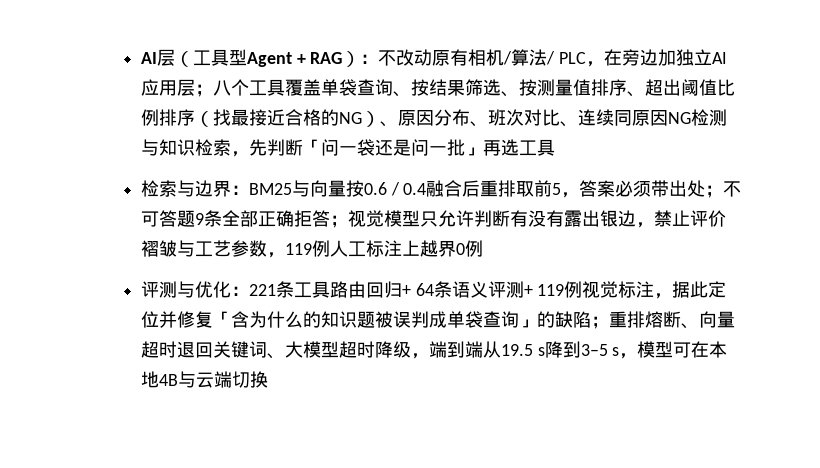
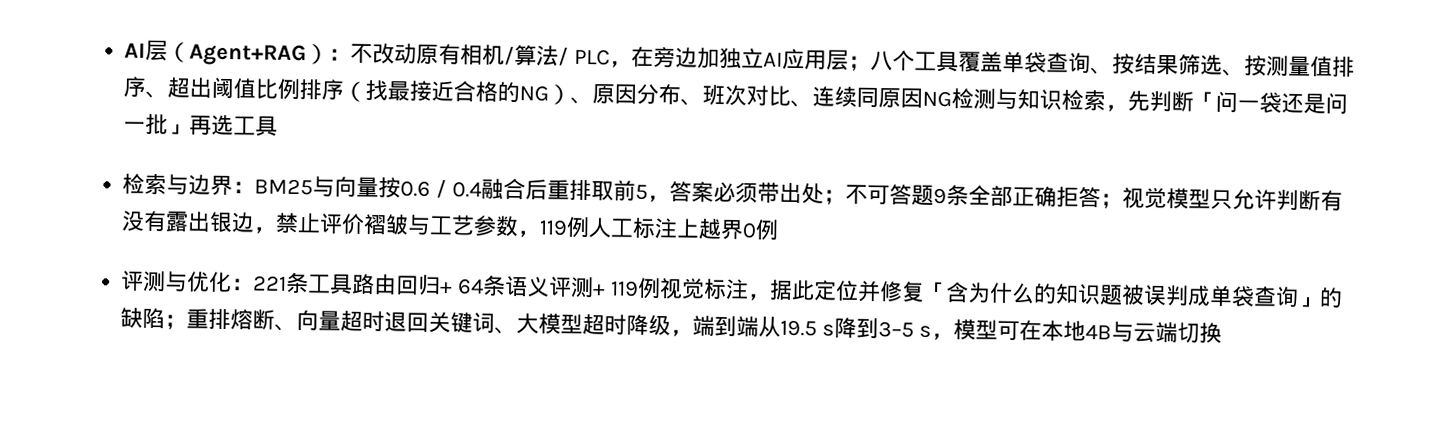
[192,49,343,67] 工具型Agent + RAG -> [189,43,308,67] Agent+RAG

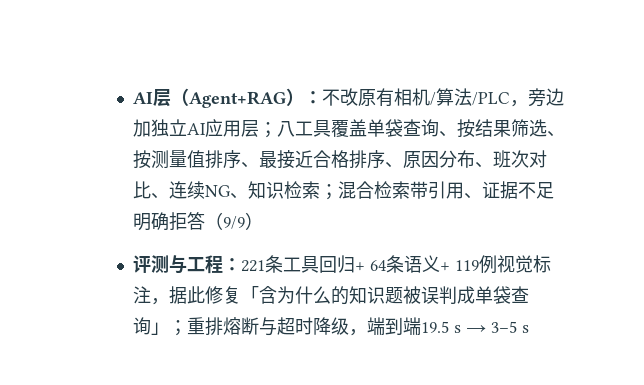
[394,43,418,64] 动 -> (358, 97) none
[558,46,655,68] / PLC，在 -> [471,92,528,107] /PLC，
[892,50,916,71] 个 -> (295, 129) none
[167,76,389,102] 超出阈值比例排序（找 -> (259, 165) none
[497,81,572,105] 的NG） -> [348,150,385,169] 排序
[856,86,1349,115] [123,113,279,137] [122,173,1344,212] [121,210,780,241] 同原因NG检测与知识检索，先判断「问一袋还是问一批」再选工具 // 检索与边界：BM25与向量按0.6 / 0.4融合后重排取前5，答案必须带出处；不可答题9条全部正确拒答；视觉模型只允许判断有没有露出银边，禁止评价褶皱与工艺参数，119例人工标注上越界0例 -> [204,181,554,200] [132,212,263,231] NG、知识检索；混合检索带引用、证据不足明确拒答（9/9）
[186,271,233,293] 优化 -> [186,255,223,274] 工程
[351,273,398,296] 路由 -> (319, 264) none
[548,276,595,299] 评测 -> (440, 263) none
[813,280,882,303] 定位并 -> (205, 295) none
[1319,287,1344,308] [120,307,166,329] 的缺陷 -> (169, 328) none
[274,310,584,335] 、向量超时退回关键词、大模型 -> [258,317,277,336] 与
[758,316,782,338] 从 -> (421, 326) none
[834,317,880,339] 降到 -> [465,325,486,333] →
[931,319,1223,344] ，模型可在本地4B与云端切换 -> (529, 329) none

